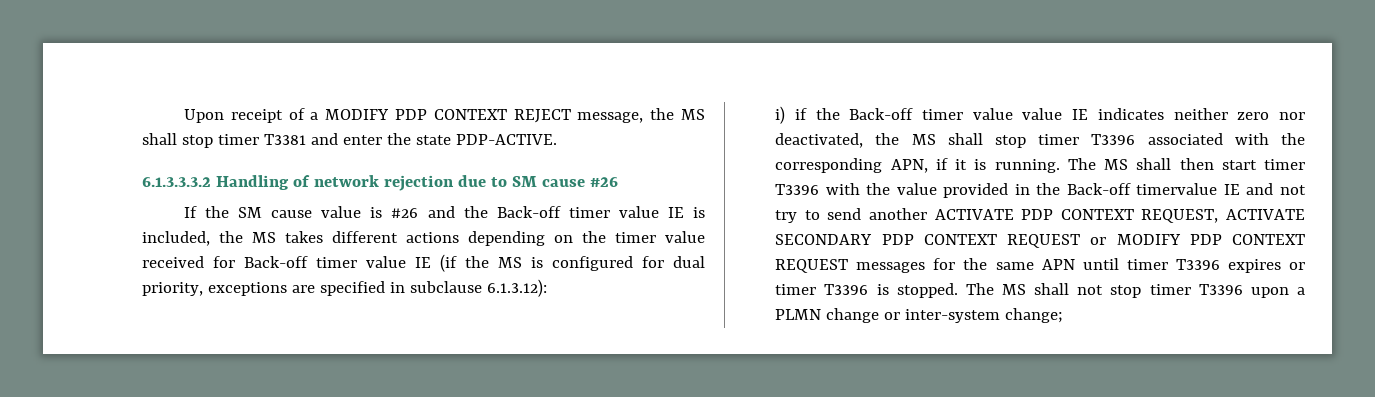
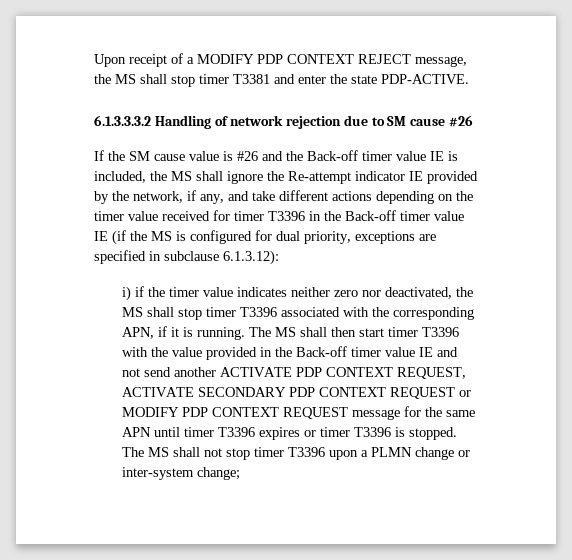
[285,231,323,243] takes -> [196,171,478,184] [94,190,275,204] shall ignore the Re-attempt indicator IE provided by the network, if any, and take
(235, 262) none -> [234,211,341,221] timer T3396 in the
[849,108,1089,120] Back-off timer value value IE -> [168,287,233,297] timer value
[1136,183,1218,195] timervalue -> [350,347,415,357] timer value
[775,210,820,223] try to -> (140, 372) none
[856,262,926,273] messages -> [351,409,400,420] message

